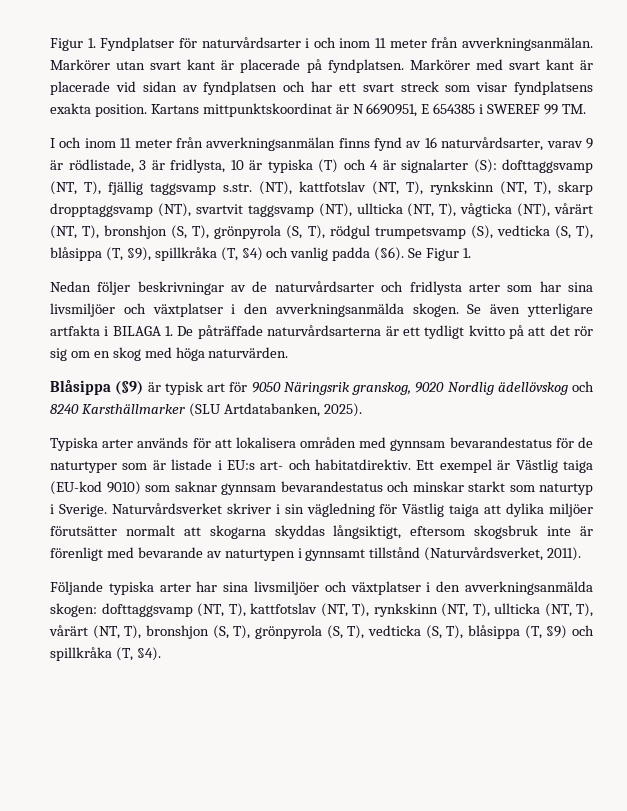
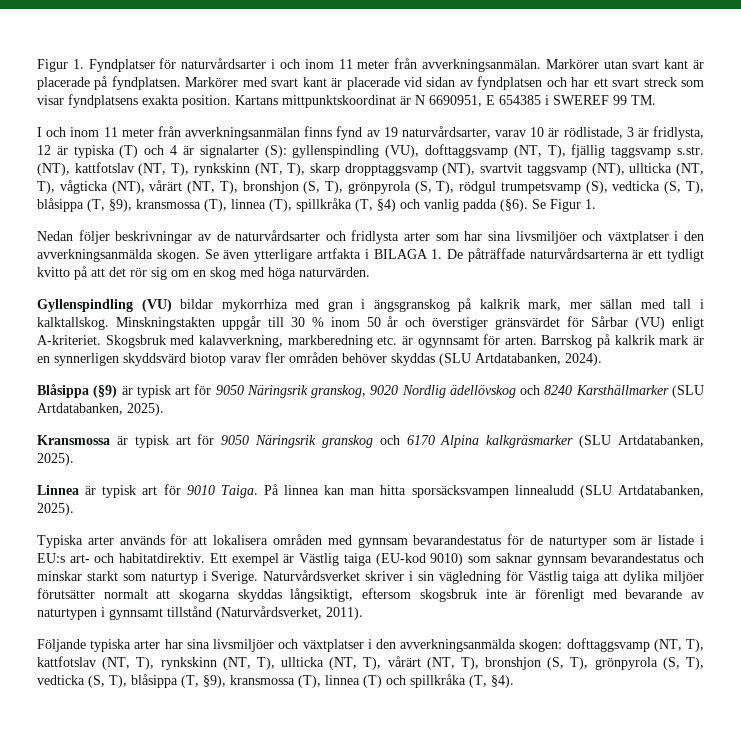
[424,137,437,148] 16 -> [383,127,398,137] 19
[585,138,593,149] 9 -> [530,127,545,137] 10
[230,160,244,170] 10 -> [37,145,51,155] 12
(497, 166) none -> [292,145,420,158] gyllenspindling (VU),
(151, 254) none -> [136,199,292,212] kransmossa (T), linnea (T),
(289, 352) none -> [37,298,704,312] [37,316,704,330] [37,334,704,348] [37,352,602,366] // Gyllenspindling (VU) bildar mykorrhiza med gran i ängsgranskog på kalkrik mark, mer sällan med tall i kalktallskog. Minskningstakten uppgår till 30 % inom 50 år och överstiger gränsvärdet för Sårbar (VU) enligt A-kriteriet. Skogsbruk med kalavverkning, markberedning etc. är ogynnsamt för arten. Barrskog på kalkrik mark är en synnerligen skyddsvärd biotop varav fler områden behöver skyddas (SLU Artdatabanken, 2024).
(362, 410) none -> [37,434,704,448] [37,453,74,466] [37,484,704,498] [37,503,74,516] // Kransmossa är typisk art för 9050 Näringsrik granskog och 6170 Alpina kalkgräsmarker (SLU Artdatabanken, 2025). // Linnea är typisk art för 9010 Taiga. På linnea kan man hitta sporsäcksvampen linnealudd (SLU Artdatabanken, 2025).
[546,625,568,639] §9) -> [203,675,382,688] §9), kransmossa (T), linnea (T)

